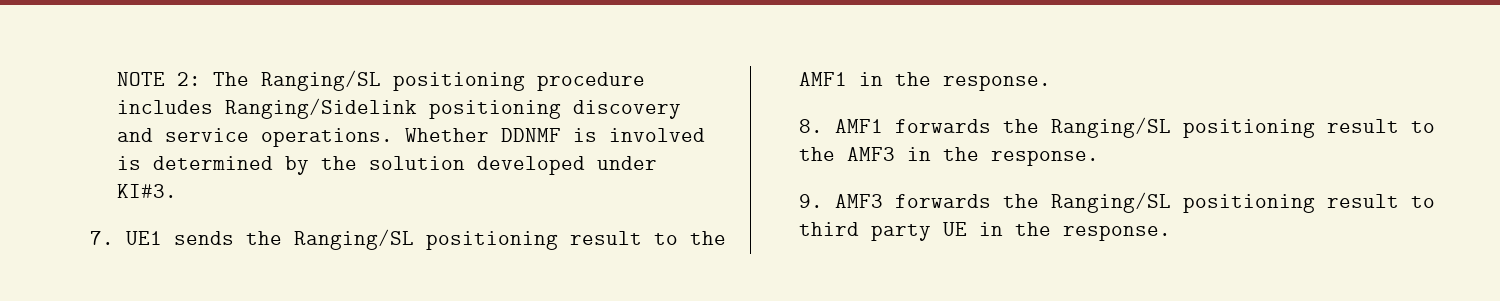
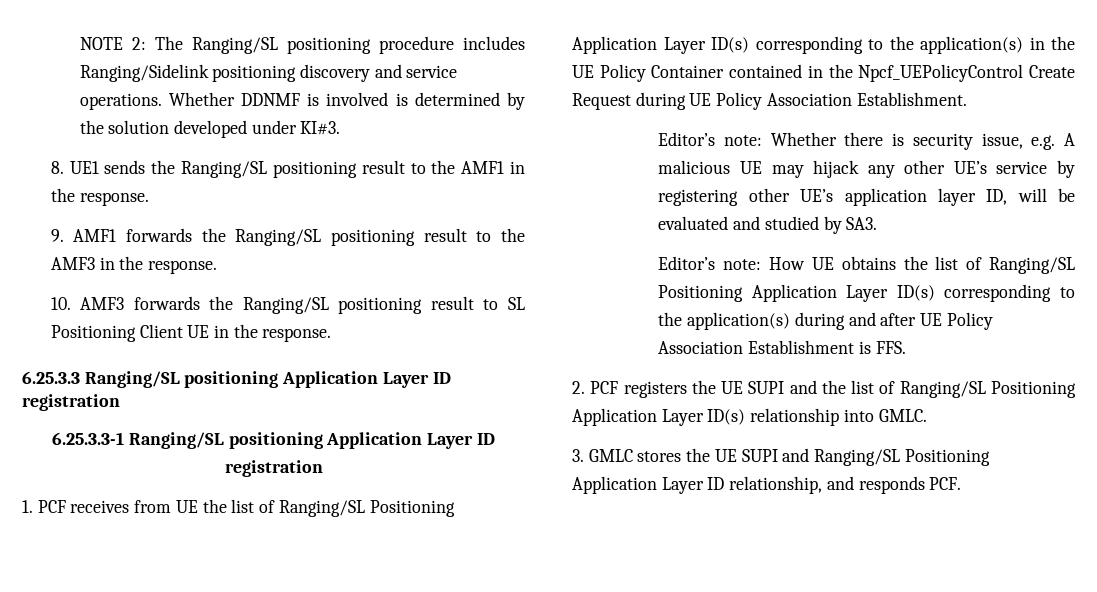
[89,231,114,245] 7. -> [50,161,64,174] 8.
[798,119,823,133] 8. -> [50,229,64,242] 9.
[798,194,823,208] 9. -> [50,297,71,310] 10.
[798,222,931,241] third party -> [507,297,525,310] [50,324,183,342] SL Positioning Client
(1171, 233) none -> [22,371,451,388] [22,394,120,411] [52,432,495,449] [224,460,323,477] [22,499,455,517] [572,36,1075,54] [572,64,1075,82] [572,92,967,110] [658,132,1075,150] [658,160,1075,178] [658,188,1075,206] [658,216,878,234] [658,256,1075,274] [658,284,1075,302] [658,312,993,330] [658,340,906,354] [572,380,1076,398] [572,408,927,426] [572,448,990,466] [572,476,962,494] // 6.25.3.3 Ranging/SL positioning Application Layer ID registration // 6.25.3.3-1 Ranging/SL positioning Application Layer ID registration // 1. PCF receives from UE the list of Ranging/SL Positioning Application Layer ID(s) corresponding to the application(s) in the UE Policy Container contained in the Npcf_UEPolicyControl Create Request during UE Policy Association Establishment. // Editor’s note: Whether there is security issue, e.g. A malicious UE may hijack any other UE’s service by registering other UE’s application layer ID, will be evaluated and studied by SA3. // Editor’s note: How UE obtains the list of Ranging/SL Positioning Application Layer ID(s) corresponding to the application(s) during and after UE Policy Association Establishment is FFS. // 2. PCF registers the UE SUPI and the list of Ranging/SL Positioning Application Layer ID(s) relationship into GMLC. // 3. GMLC stores the UE SUPI and Ranging/SL Positioning Application Layer ID relationship, and responds PCF.

